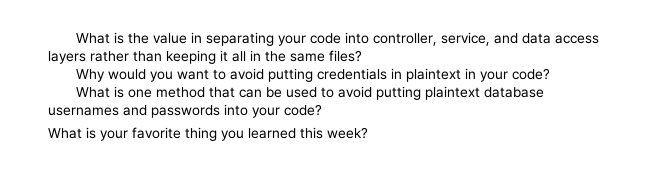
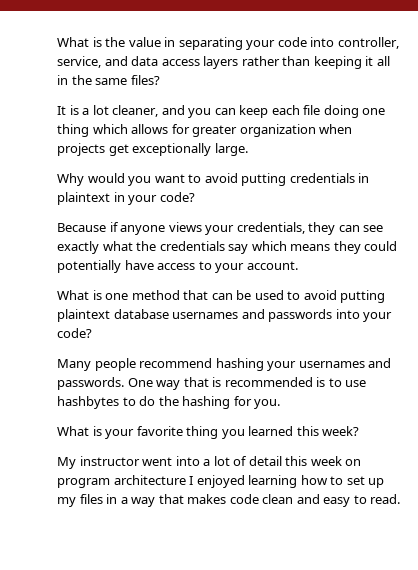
(362, 56) none -> [57,105,386,118] [57,124,353,137] [57,143,248,156] // It is a lot cleaner, and you can keep each file doing one thing which allows for greater organization when projects get exceptionally large.
(550, 74) none -> [57,222,384,235] [57,241,398,254] [57,260,298,273] // Because if anyone views your credentials, they can see exactly what the credentials say which means they could potentially have access to your account.
(322, 110) none -> [57,358,392,371] [57,377,367,390] [57,396,281,409] // Many people recommend hashing your usernames and passwords. One way that is recommended is to use hashbytes to do the hashing for you.
(368, 133) none -> [57,456,362,469] [57,475,385,488] [57,494,401,507] // My instructor went into a lot of detail this week on program architecture I enjoyed learning how to set up my files in a way that makes code clean and easy to read.

